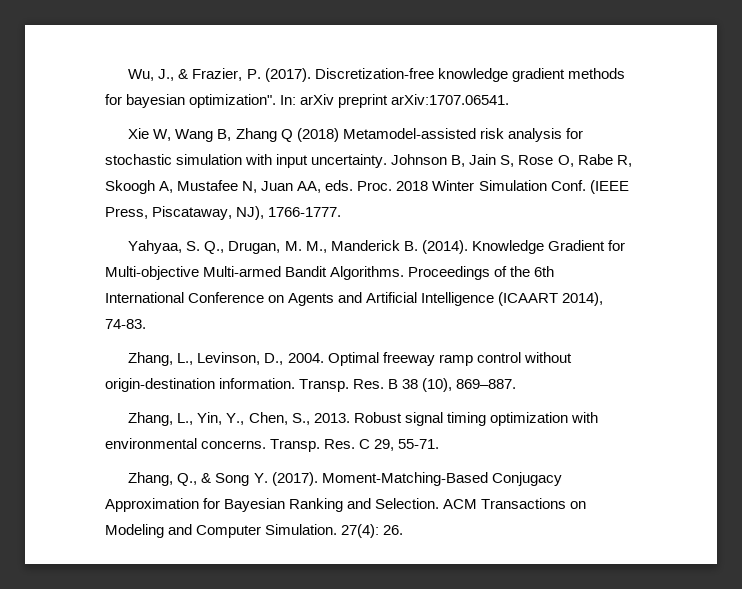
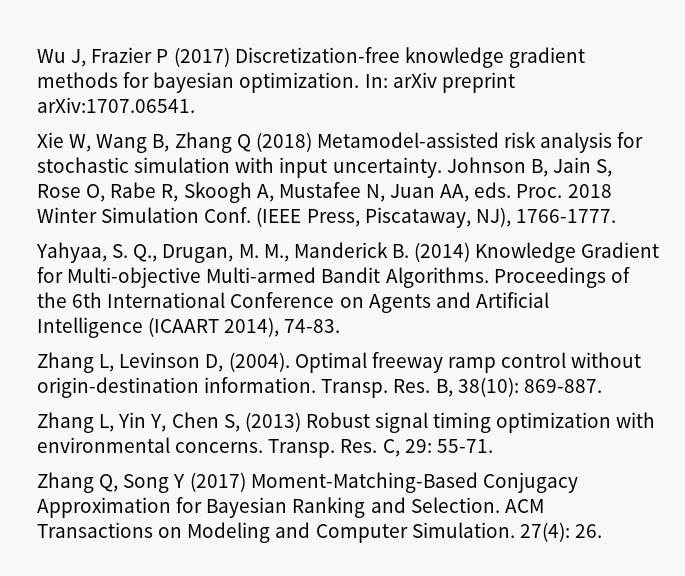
[128,68,311,82] Wu, J., & Frazier, P. (2017). -> [37,47,230,67] Wu J, Frazier P (2017)
[189,94,277,108] optimization". -> [239,72,360,93] optimization.
[421,240,468,254] (2014). -> [414,242,471,262] (2014)
[128,352,324,366] Zhang, L., Levinson, D., 2004. -> [37,352,290,373] Zhang L, Levinson D, (2004).
[388,378,517,392] [128,412,350,426] B 38 (10), 869–887. // Zhang, L., Yin, Y., Chen, S., 2013. -> [435,377,602,397] [37,412,301,433] B, 38(10): 869-887. // Zhang L, Yin Y, Chen S, (2013)
[359,439,395,451] C 29, -> [382,439,432,457] C, 29:
[128,472,318,486] Zhang, Q., & Song Y. (2017). -> [37,472,246,493] Zhang Q, Song Y (2017)

